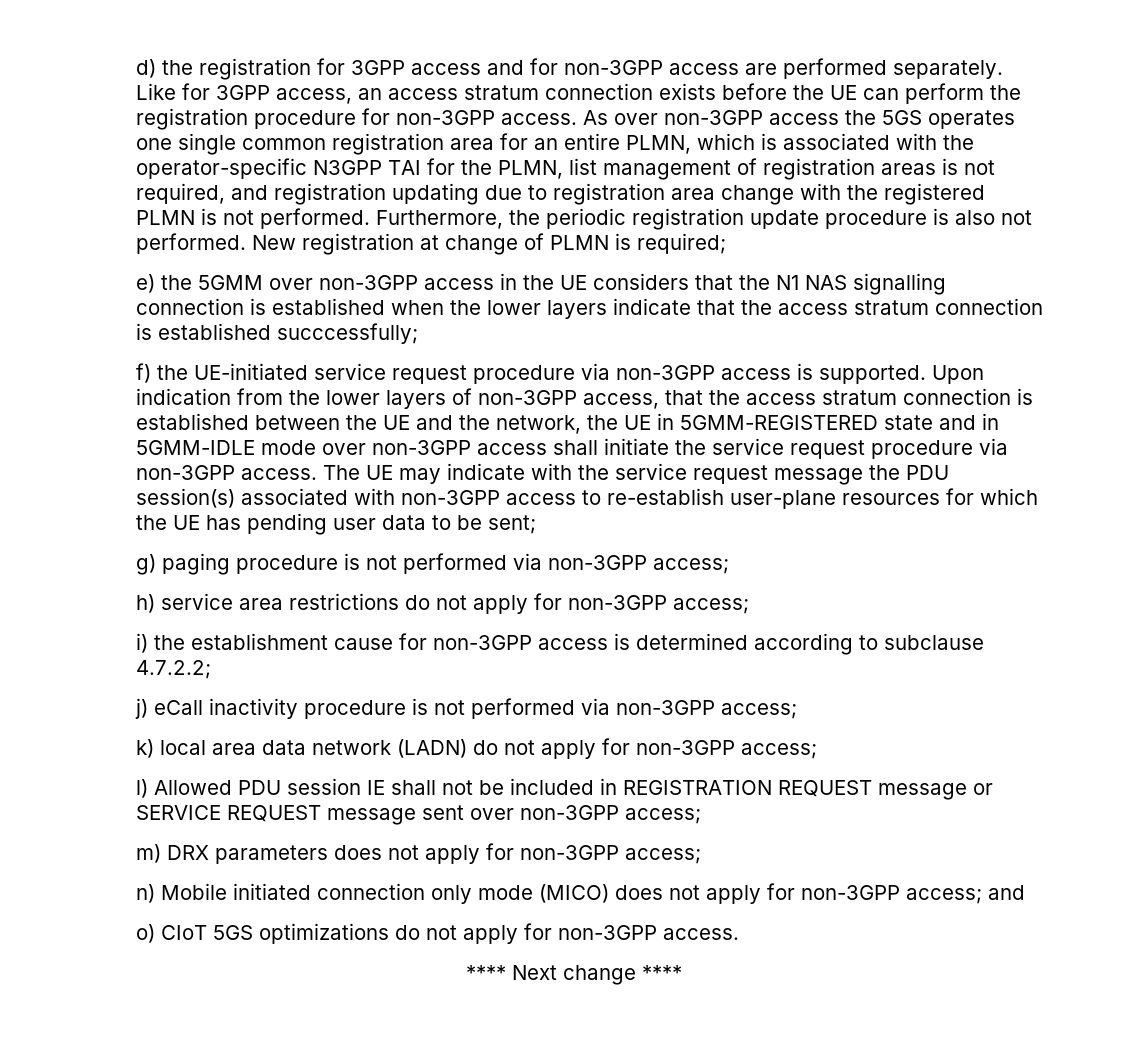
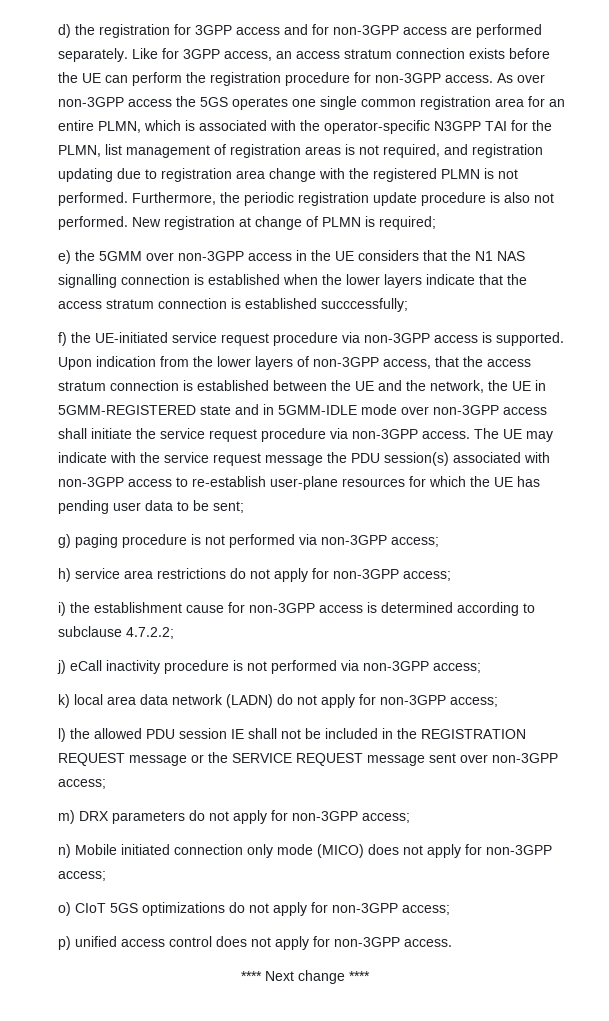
[153,780,232,795] Allowed -> [69,728,142,739] the allowed
(617, 786) none -> [396,728,417,739] the
(993, 789) none -> [207,752,228,763] the
[333,845,382,860] does -> [188,810,205,821] do
[987,885,1025,900] and -> (106, 876) none
(657, 932) none -> [401,905,450,915] [57,936,400,950] access; // p) unified access control does not apply for non-3GPP

